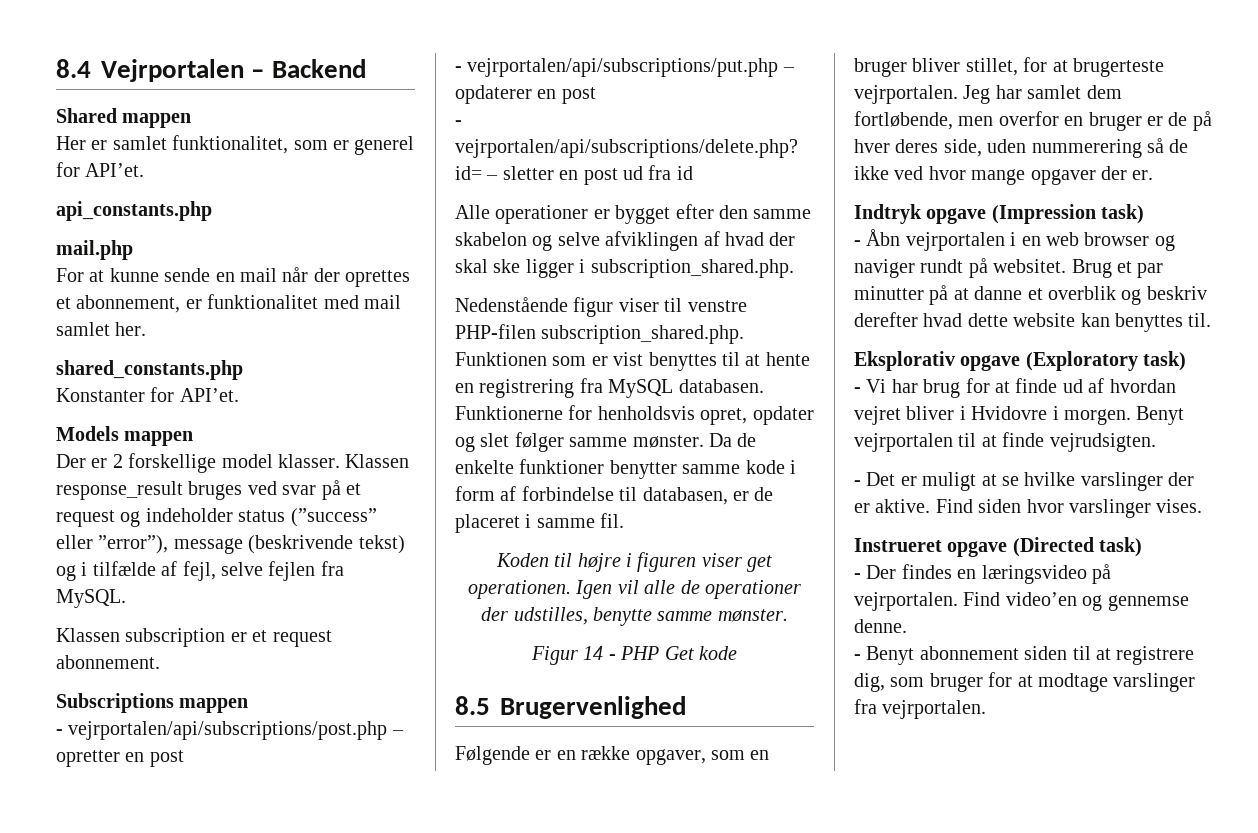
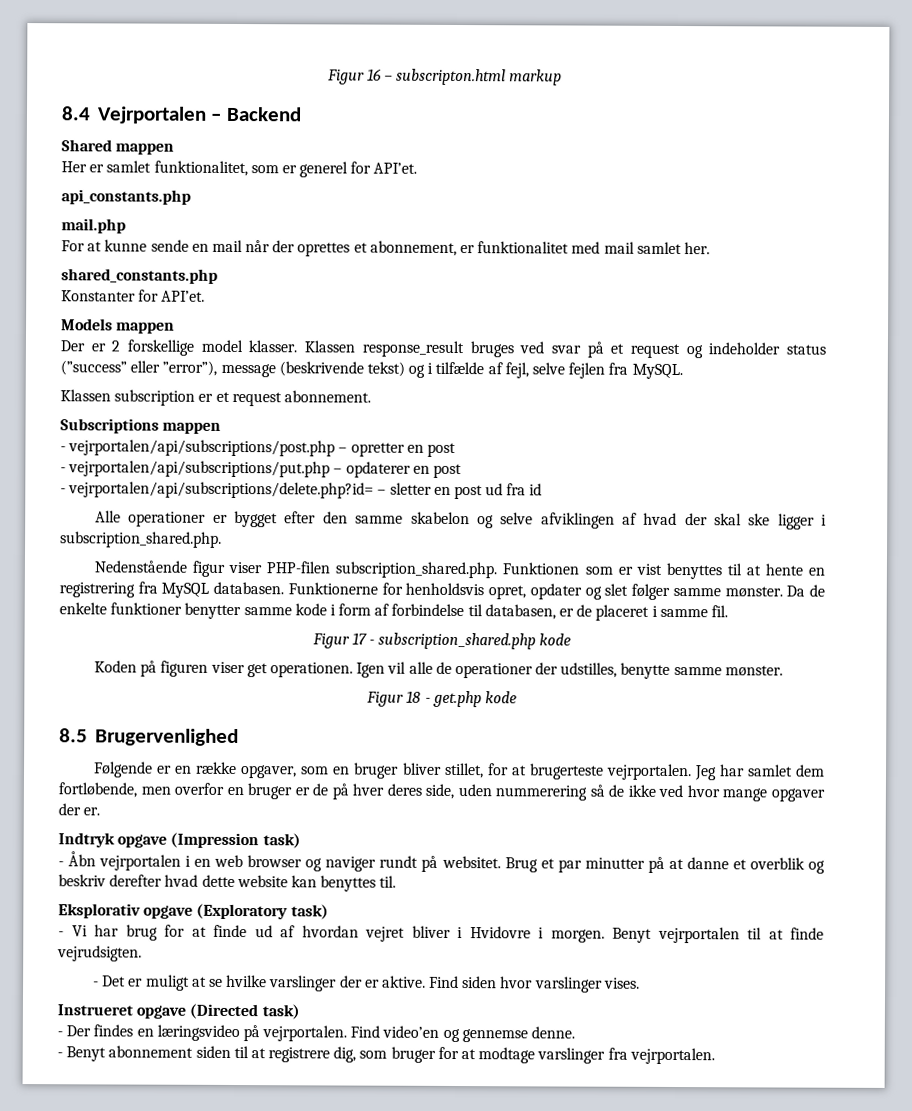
(56, 68) none -> [326,68,563,86] Figur 16 – subscripton.html markup //
[664,298,747,312] til venstre -> (263, 567) none
[495,553,632,572] Koden til højre i -> [311,632,572,650] [94,660,158,677] Figur 17 - subscription_shared.php kode // Koden på
[583,646,694,660] 14 - PHP Get -> [406,690,482,708] 18 - get.php

